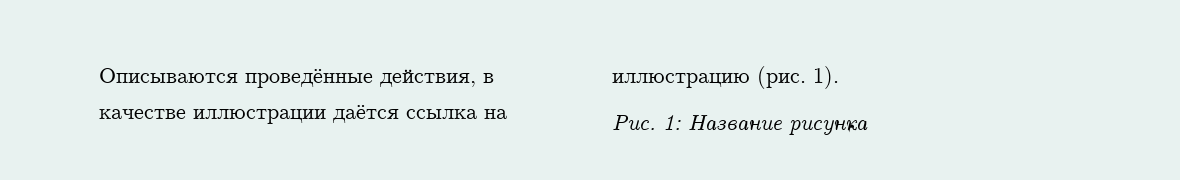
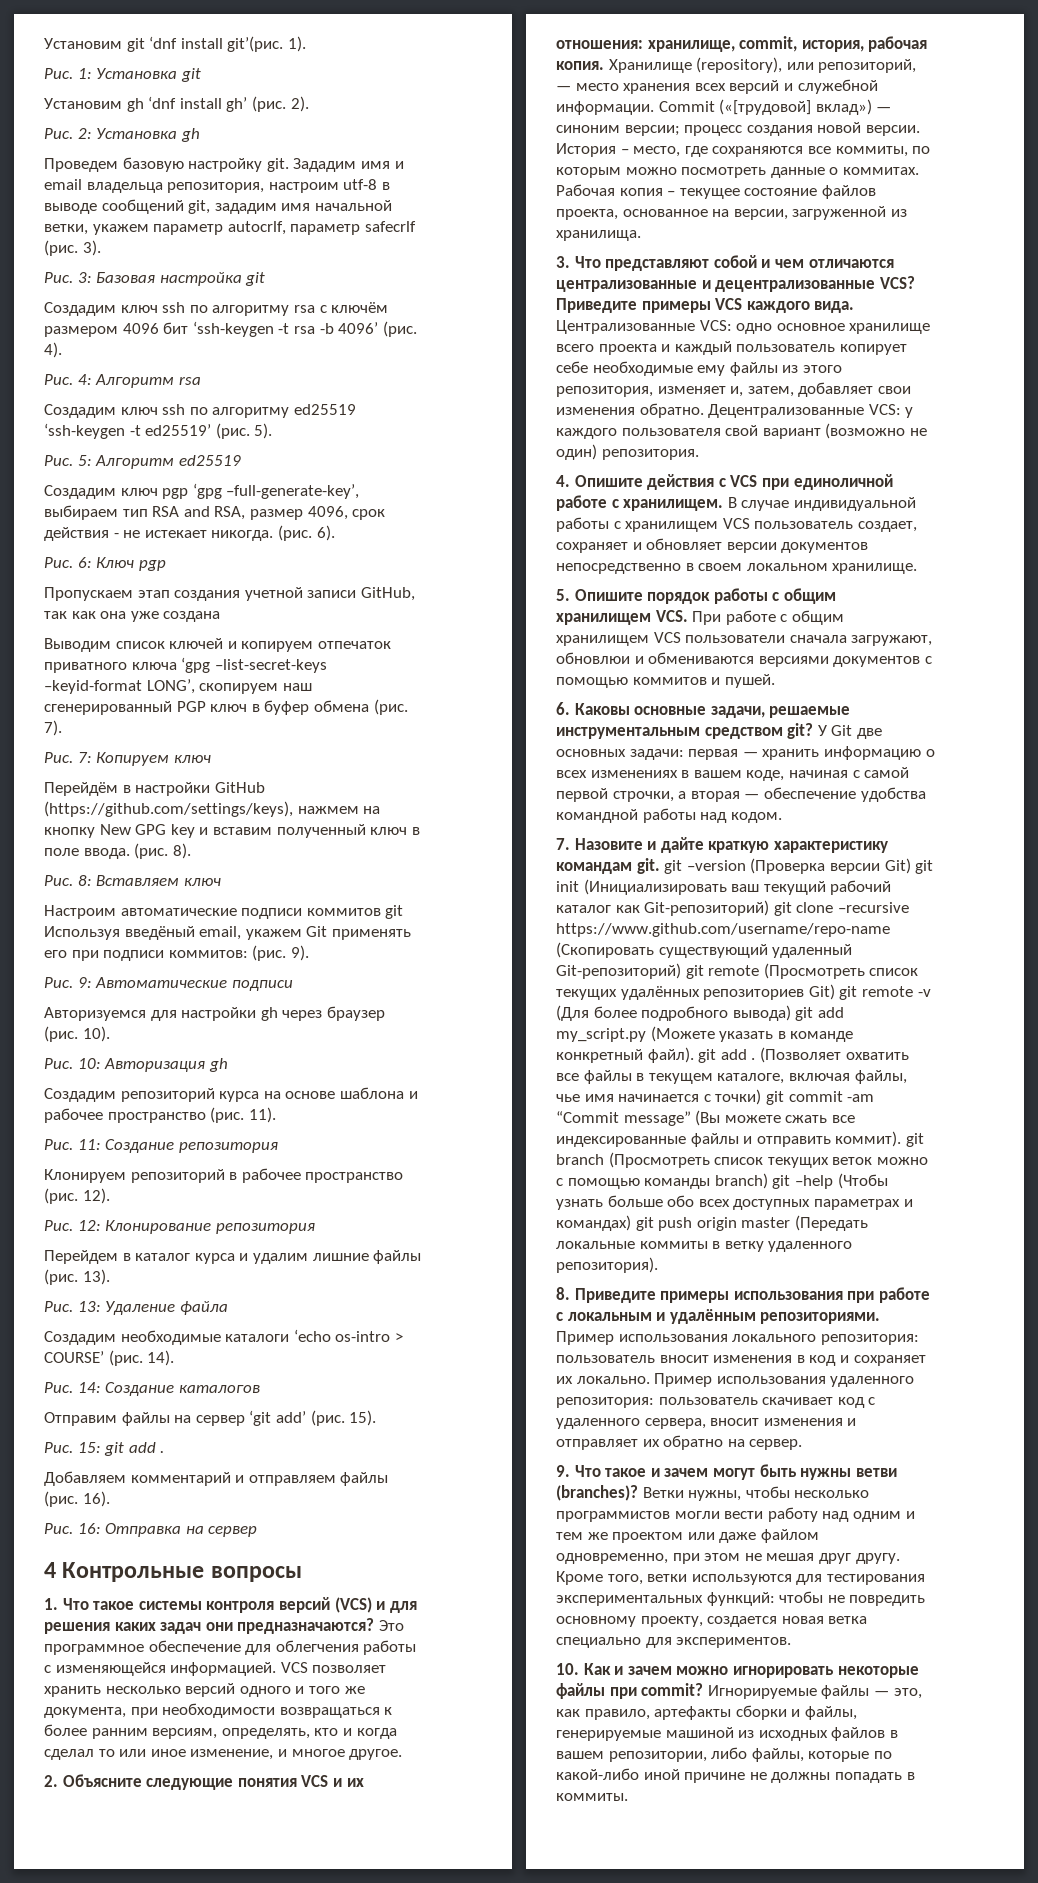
[99,68,494,88] [99,105,507,124] [612,66,839,89] [612,115,868,136] Описываются проведённые действия, в качестве иллюстрации даётся ссылка на иллюстрацию (рис. 1). // Рис. 1: Название рисунка -> [44,36,306,52] [44,68,201,82] [44,96,309,112] [44,128,200,142] [44,157,404,172] [44,179,390,193] [44,199,392,214] [44,221,416,235] [44,240,101,256] [44,272,266,286] [44,302,389,316] [44,321,417,337] [44,342,62,358] [44,374,201,388] [44,404,356,418] [44,423,273,439] [44,455,241,469] [44,483,360,499] [44,505,386,520] [44,525,335,541] [44,557,166,571] [44,587,415,601] [44,611,221,622] [44,638,391,652] [44,657,327,673] [44,679,312,694] [44,699,408,715] [44,720,62,736] [44,752,211,766] [44,782,265,796] [44,801,381,817] [44,824,420,838] [44,843,191,859] [44,875,221,886] [44,905,404,919] [44,926,411,940] [44,945,309,961] [44,977,293,991] [44,1006,385,1021] [44,1026,110,1042] [44,1058,228,1072] [44,1087,418,1102] [44,1107,276,1123] [44,1139,278,1153] [44,1168,404,1183] [44,1188,110,1204] [44,1220,315,1234] [44,1250,422,1264] [44,1269,110,1285] [44,1301,228,1315] [44,1329,403,1345] [44,1350,175,1366] [44,1382,260,1396] [44,1410,377,1426] [44,1442,165,1456] [44,1471,389,1486] [44,1491,110,1507] [44,1523,258,1537] [44,1562,302,1582] [44,1597,417,1613] [44,1618,404,1634] [44,1640,417,1655] [44,1662,387,1676] [44,1683,365,1697] [44,1703,393,1718] [44,1724,397,1739] [44,1749,403,1760] [44,1774,364,1790] [556,36,928,52] [556,57,917,73] [556,79,878,94] [556,99,892,115] [556,122,920,136] [556,143,931,157] [556,167,919,178] [556,184,876,199] [556,206,907,220] [556,230,641,241] [556,255,894,271] [556,276,915,292] [556,298,855,313] [556,320,931,334] [556,341,907,355] [556,361,842,376] [556,382,911,397] [556,403,914,418] [556,423,927,439] [556,444,699,460] [556,474,893,490] [556,495,916,511] [556,517,917,532] [556,538,869,553] [556,563,918,574] [556,588,836,604] [556,610,844,625] [556,632,933,646] [556,652,932,667] [556,674,775,688] [556,702,851,718] [556,723,882,739] [556,746,935,760] [556,767,910,781] [556,787,926,802] [556,808,782,823] [556,837,888,853] [556,858,934,874] [556,879,892,895] [556,900,909,916] [556,923,890,937] [556,942,853,958] [556,963,919,979] [556,984,931,1000] [556,1005,844,1021] [556,1026,854,1042] [556,1047,909,1063] [556,1070,907,1084] [556,1089,875,1105] [556,1110,855,1126] [556,1131,924,1147] [556,1152,928,1168] [556,1173,888,1189] [556,1195,913,1210] [556,1215,868,1231] [556,1241,853,1252] [556,1257,658,1273] [556,1287,930,1303] [556,1309,881,1324] [556,1331,919,1345] [556,1355,926,1366] [556,1373,915,1387] [556,1397,876,1408] [556,1418,857,1429] [556,1435,803,1450] [556,1464,897,1480] [556,1485,870,1501] [556,1507,915,1522] [556,1529,819,1543] [556,1553,900,1564] [556,1571,925,1585] [556,1591,926,1606] [556,1616,868,1627] [556,1637,792,1648] [556,1663,919,1678] [556,1683,922,1699] [556,1705,857,1720] [556,1727,898,1741] [556,1747,892,1762] [556,1768,915,1783] [556,1793,628,1801] Установим git ‘dnf install git’(рис. 1). // Рис. 1: Установка git // Установим gh ‘dnf install gh’ (рис. 2). // Рис. 2: Установка gh // Проведем базовую настройку git. Зададим имя и email владельца репозитория, настроим utf-8 в выводе сообщений git, зададим имя начальной ветки, укажем параметр autocrlf, параметр safecrlf (рис. 3). // Рис. 3: Базовая настройка git // Создадим ключ ssh по алгоритму rsa с ключём размером 4096 бит ‘ssh-keygen -t rsa -b 4096’ (рис. 4). // Рис. 4: Алгоритм rsa // Создадим ключ ssh по алгоритму ed25519 ‘ssh-keygen -t ed25519’ (рис. 5). // Рис. 5: Алгоритм ed25519 // Создадим ключ pgp ‘gpg –full-generate-key’, выбираем тип RSA and RSA, размер 4096, срок действия - не истекает никогда. (рис. 6). // Рис. 6: Ключ pgp // Пропускаем этап создания учетной записи GitHub, так как она уже создана // Выводим список ключей и копируем отпечаток приватного ключа ‘gpg –list-secret-keys –keyid-format LONG’, скопируем наш сгенерированный PGP ключ в буфер обмена (рис. 7). // Рис. 7: Копируем ключ // Перейдём в настройки GitHub (https://github.com/settings/keys), нажмем на кнопку New GPG key и вставим полученный ключ в поле ввода. (рис. 8). // Рис. 8: Вставляем ключ // Настроим автоматические подписи коммитов git Используя введёный email, укажем Git применять его при подписи коммитов: (рис. 9). // Рис. 9: Автоматические подписи // Авторизуемся для настройки gh через браузер (рис. 10). // Рис. 10: Авторизация gh // Создадим репозиторий курса на основе шаблона и рабочее пространство (рис. 11). // Рис. 11: Создание репозитория // Клонируем репозиторий в рабочее пространство (рис. 12). // Рис. 12: Клонирование репозитория // Перейдем в каталог курса и удалим лишние файлы (рис. 13). // Рис. 13: Удаление файла // Создадим необходимые каталоги ‘echo os-intro > COURSE’ (рис. 14). // Рис. 14: Создание каталогов // Отправим файлы на сервер ‘git add’ (рис. 15). // Рис. 15: git add . // Добавляем комментарий и отправляем файлы (рис. 16). // Рис. 16: Отправка на сервер // 4 Контрольные вопросы // 1. Что такое системы контроля версий (VCS) и для решения каких задач они предназначаются? Это программное обеспечение для облегчения работы с изменяющейся информацией. VCS позволяет хранить несколько версий одного и того же документа, при необходимости возвращаться к более ранним версиям, определять, кто и когда сделал то или иное изменение, и многое другое. // 2. Объясните следующие понятия VCS и их отношения: хранилище, commit, история, рабочая копия. Хранилище (repository), или репозиторий, — место хранения всех версий и служебной информации. Commit («[трудовой] вклад») — синоним версии; процесс создания новой версии. История – место, где сохраняются все коммиты, по которым можно посмотреть данные о коммитах. Рабочая копия – текущее состояние файлов проекта, основанное на версии, загруженной из хранилища. // 3. Что представляют собой и чем отличаются централизованные и децентрализованные VCS? Приведите примеры VCS каждого вида. Централизованные VCS: одно основное хранилище всего проекта и каждый пользователь копирует себе необходимые ему файлы из этого репозитория, изменяет и, затем, добавляет свои изменения обратно. Децентрализованные VCS: у каждого пользователя свой вариант (возможно не один) репозитория. // 4. Опишите действия с VCS при единоличной работе с хранилищем. В случае индивидуальной работы с хранилищем VCS пользователь создает, сохраняет и обновляет версии документов непосредственно в своем локальном хранилище. // 5. Опишите порядок работы с общим хранилищем VCS. При работе с общим хранилищем VCS пользователи сначала загружают, обновлюи и обмениваются версиями документов с помощью коммитов и пушей. // 6. Каковы основные задачи, решаемые инструментальным средством git? У Git две основных задачи: первая — хранить информацию о всех изменениях в вашем коде, начиная с самой первой строчки, а вторая — обеспечение удобства командной работы над кодом. // 7. Назовите и дайте краткую характеристику командам git. git –version (Проверка версии Git) git init (Инициализировать ваш текущий рабочий каталог как Git-репозиторий) git clone –recursive https://www.github.com/username/repo-name (Скопировать существующий удаленный Git-репозиторий) git remote (Просмотреть список текущих удалённых репозиториев Git) git remote -v (Для более подробного вывода) git add my_script.py (Можете указать в команде конкретный файл). git add . (Позволяет охватить все файлы в текущем каталоге, включая файлы, чье имя начинается с точки) git commit -am “Commit message” (Вы можете сжать все индексированные файлы и отправить коммит). git branch (Просмотреть список текущих веток можно с помощью команды branch) git –help (Чтобы узнать больше обо всех доступных параметрах и командах) git push origin master (Передать локальные коммиты в ветку удаленного репозитория). // 8. Приведите примеры использования при работе с локальным и удалённым репозиториями. Пример использования локального репозитория: пользователь вносит изменения в код и сохраняет их локально. Пример использования удаленного репозитория: пользователь скачивает код с удаленного сервера, вносит изменения и отправляет их обратно на сервер. // 9. Что такое и зачем могут быть нужны ветви (branches)? Ветки нужны, чтобы несколько программистов могли вести работу над одним и тем же проектом или даже файлом одновременно, при этом не мешая друг другу. Кроме того, ветки используются для тестирования экспериментальных функций: чтобы не повредить основному проекту, создается новая ветка специально для экспериментов. // 10. Как и зачем можно игнорировать некоторые файлы при commit? Игнорируемые файлы — это, как правило, артефакты сборки и файлы, генерируемые машиной из исходных файлов в вашем репозитории, либо файлы, которые по какой-либо иной причине не должны попадать в коммиты.

